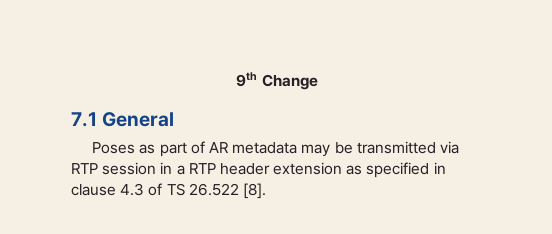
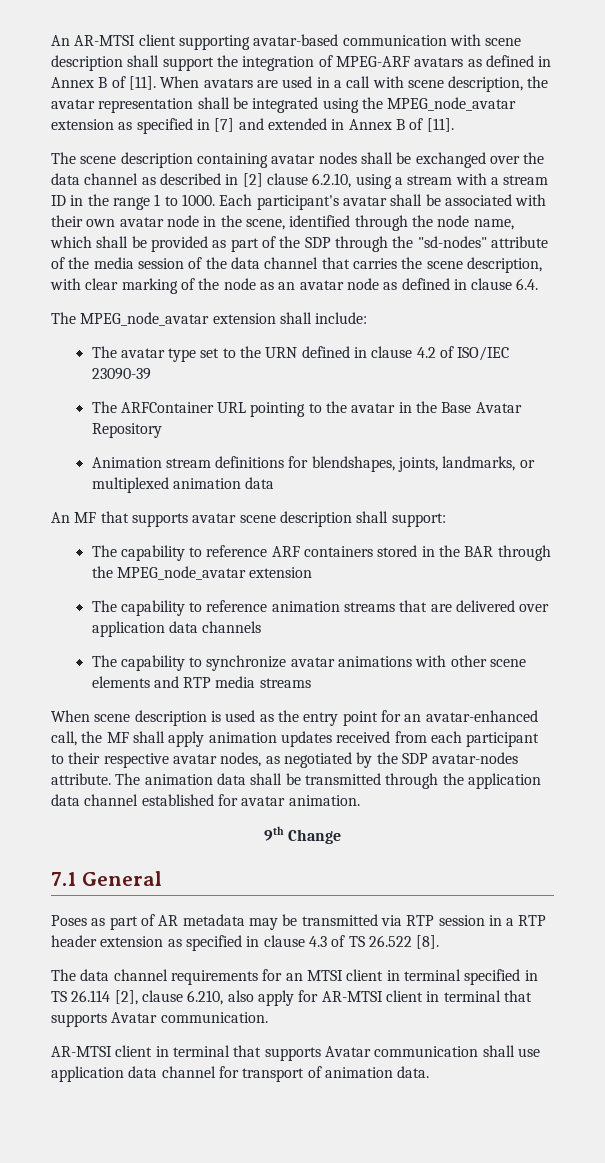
(236, 79) none -> [51,34,522,50] [51,55,552,71] [51,76,549,92] [51,97,517,113] [51,118,454,134] [51,152,545,168] [51,173,549,189] [51,194,547,210] [51,215,514,231] [50,236,548,252] [51,257,542,273] [50,278,539,294] [51,312,368,326] [91,346,510,362] [91,368,151,380] [91,401,522,417] [91,423,162,438] [91,456,535,472] [91,477,275,493] [51,511,446,527] [91,545,551,561] [91,566,313,580] [91,600,550,616] [91,621,262,637] [91,655,527,671] [91,676,311,688] [51,710,538,726] [51,731,540,747] [51,752,519,768] [51,773,541,789] [51,794,360,806] An AR-MTSI client supporting avatar-based communication with scene description shall support the integration of MPEG-ARF avatars as defined in Annex B of [11]. When avatars are used in a call with scene description, the avatar representation shall be integrated using the MPEG_node_avatar extension as specified in [7] and extended in Annex B of [11]. // The scene description containing avatar nodes shall be exchanged over the data channel as described in [2] clause 6.2.10, using a stream with a stream ID in the range 1 to 1000. Each participant's avatar shall be associated with their own avatar node in the scene, identified through the node name, which shall be provided as part of the SDP through the "sd-nodes" attribute of the media session of the data channel that carries the scene description, with clear marking of the node as an avatar node as defined in clause 6.4. // The MPEG_node_avatar extension shall include: // The avatar type set to the URN defined in clause 4.2 of ISO/IEC 23090-39 // The ARFContainer URL pointing to the avatar in the Base Avatar Repository // Animation stream definitions for blendshapes, joints, landmarks, or multiplexed animation data // An MF that supports avatar scene description shall support: // The capability to reference ARF containers stored in the BAR through the MPEG_node_avatar extension // The capability to reference animation streams that are delivered over application data channels // The capability to synchronize avatar animations with other scene elements and RTP media streams // When scene description is used as the entry point for an avatar-enhanced call, the MF shall apply animation updates received from each participant to their respective avatar nodes, as negotiated by the SDP avatar-nodes attribute. The animation data shall be transmitted through the application data channel established for avatar animation. //
(266, 191) none -> [51,969,538,985] [51,990,532,1006] [51,1012,268,1027] [51,1045,540,1061] [51,1066,430,1082] // The data channel requirements for an MTSI client in terminal specified in TS 26.114 [2], clause 6.210, also apply for AR-MTSI client in terminal that supports Avatar communication. // AR-MTSI client in terminal that supports Avatar communication shall use application data channel for transport of animation data.

